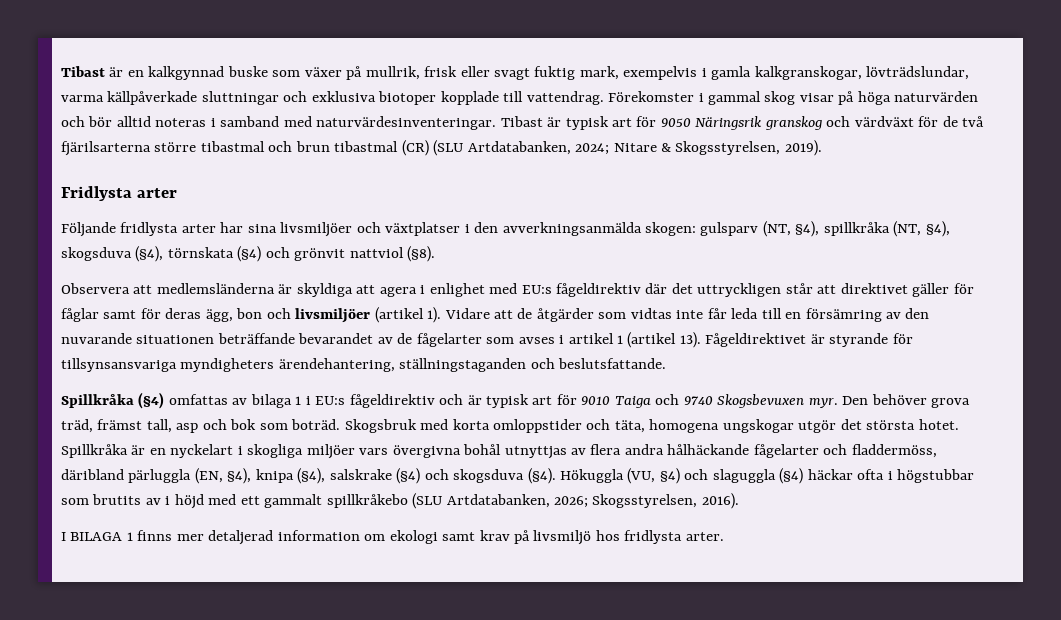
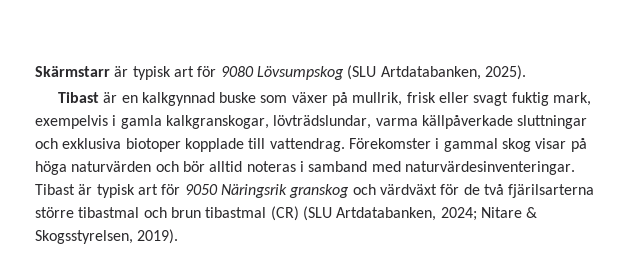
(61, 71) none -> [35,65,526,80] Skärmstarr är typisk art för 9080 Lövsumpskog (SLU Artdatabanken, 2025). //
[61,186,178,201] [61,221,950,237] [61,246,436,262] [61,283,974,297] [61,307,930,323] [61,332,913,348] [61,358,667,372] [61,392,971,409] [61,419,959,433] [61,444,937,459] [61,468,975,484] [61,493,739,509] [61,530,724,545] // Fridlysta arter // Följande fridlysta arter har sina livsmiljöer och växtplatser i den avverkningsanmälda skogen: gulsparv (NT, §4), spillkråka (NT, §4), skogsduva (§4), törnskata (§4) och grönvit nattviol (§8). // Observera att medlemsländerna är skyldiga att agera i enlighet med EU:s fågeldirektiv där det uttryckligen står att direktivet gäller för fåglar samt för deras ägg, bon och livsmiljöer (artikel 1). Vidare att de åtgärder som vidtas inte får leda till en försämring av den nuvarande situationen beträffande bevarandet av de fågelarter som avses i artikel 1 (artikel 13). Fågeldirektivet är styrande för tillsynsansvariga myndigheters ärendehantering, ställningstaganden och beslutsfattande. // Spillkråka (§4) omfattas av bilaga 1 i EU:s fågeldirektiv och är typisk art för 9010 Taiga och 9740 Skogsbevuxen myr. Den behöver grova träd, främst tall, asp och bok som boträd. Skogsbruk med korta omloppstider och täta, homogena ungskogar utgör det största hotet. Spillkråka är en nyckelart i skogliga miljöer vars övergivna bohål utnyttjas av flera andra hålhäckande fågelarter och fladdermöss, däribland pärluggla (EN, §4), knipa (§4), salskrake (§4) och skogsduva (§4). Hökuggla (VU, §4) och slaguggla (§4) häckar ofta i högstubbar som brutits av i höjd med ett gammalt spillkråkebo (SLU Artdatabanken, 2026; Skogsstyrelsen, 2016). // I BILAGA 1 finns mer detaljerad information om ekologi samt krav på livsmiljö hos fridlysta arter. -> (179, 236) none

